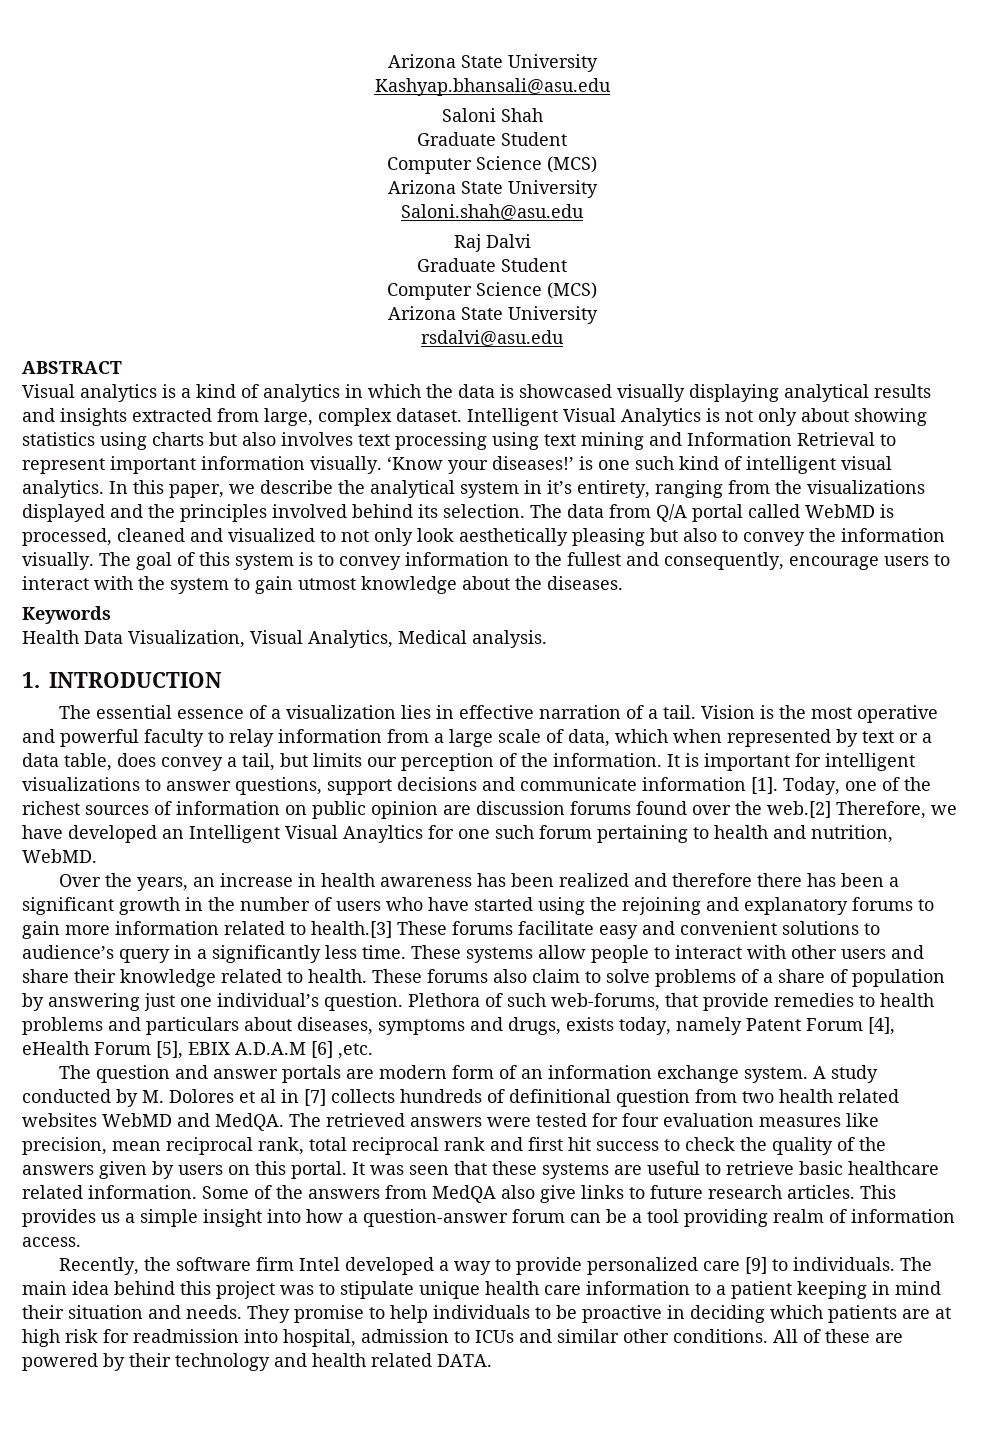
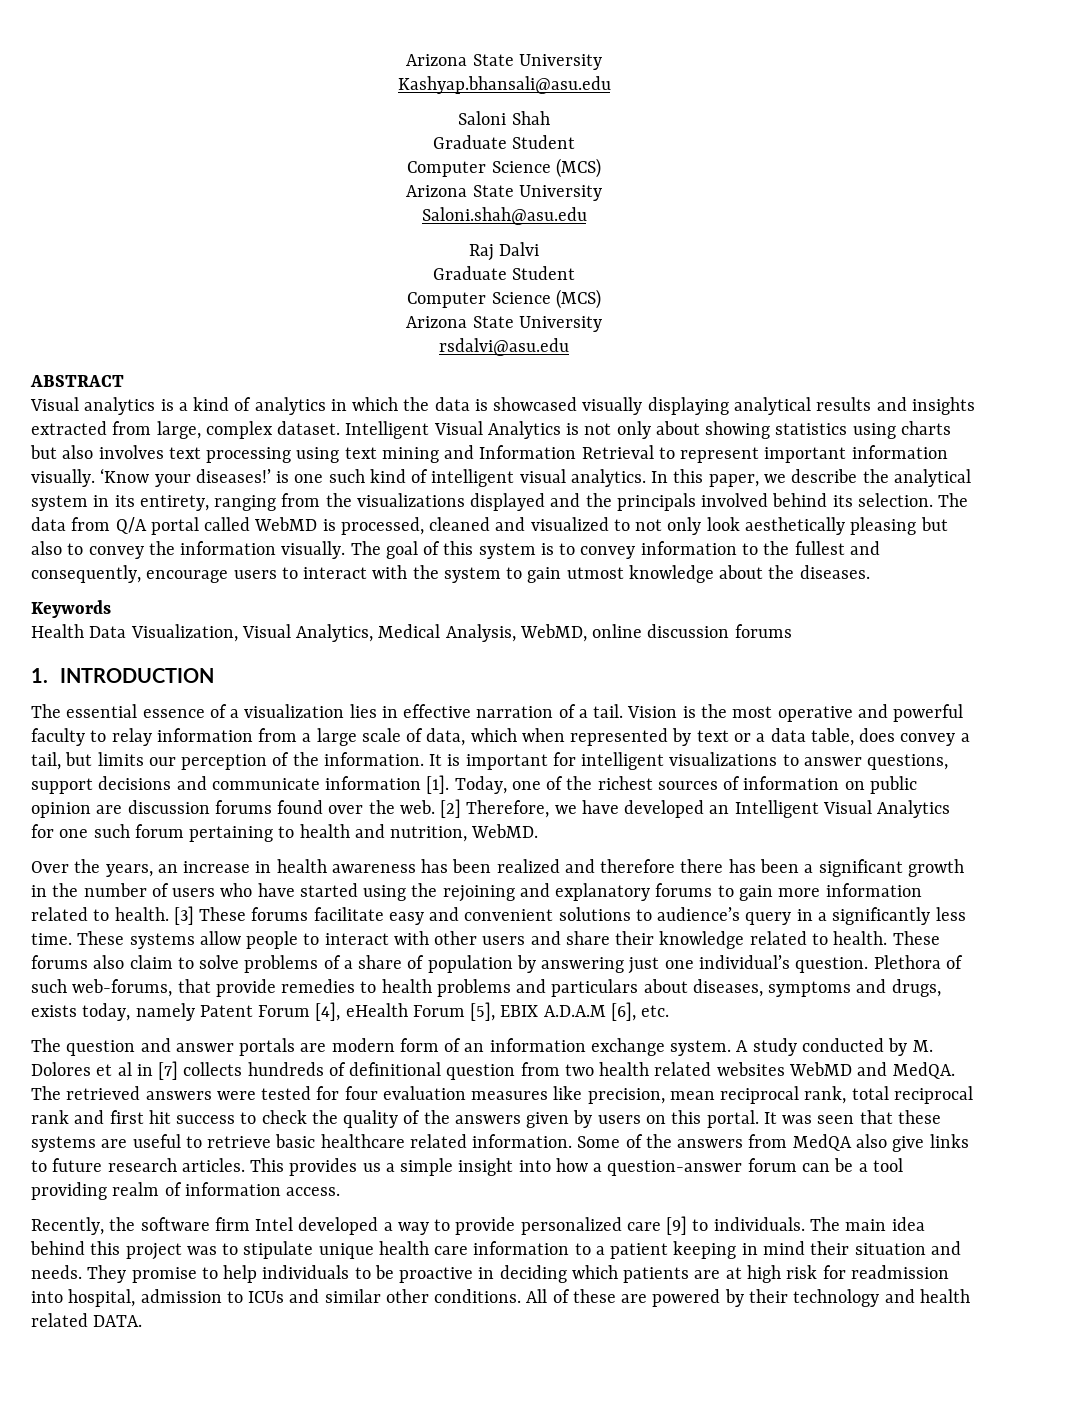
[547,480,572,494] it’s -> [114,495,135,507] its
[180,504,267,522] principles -> [616,493,696,511] principals
[472,630,547,648] analysis. -> [445,624,792,642] Analysis, WebMD, online discussion forums
[767,801,831,818] web.[2] -> [399,799,462,818] web. [2]
[343,825,423,843] Anayltics -> [877,800,951,818] Analytics
[311,921,392,938] health.[3] -> [114,906,194,925] health. [3]
[311,1041,373,1059] [6] ,etc. -> [610,1002,670,1021] [6], etc.

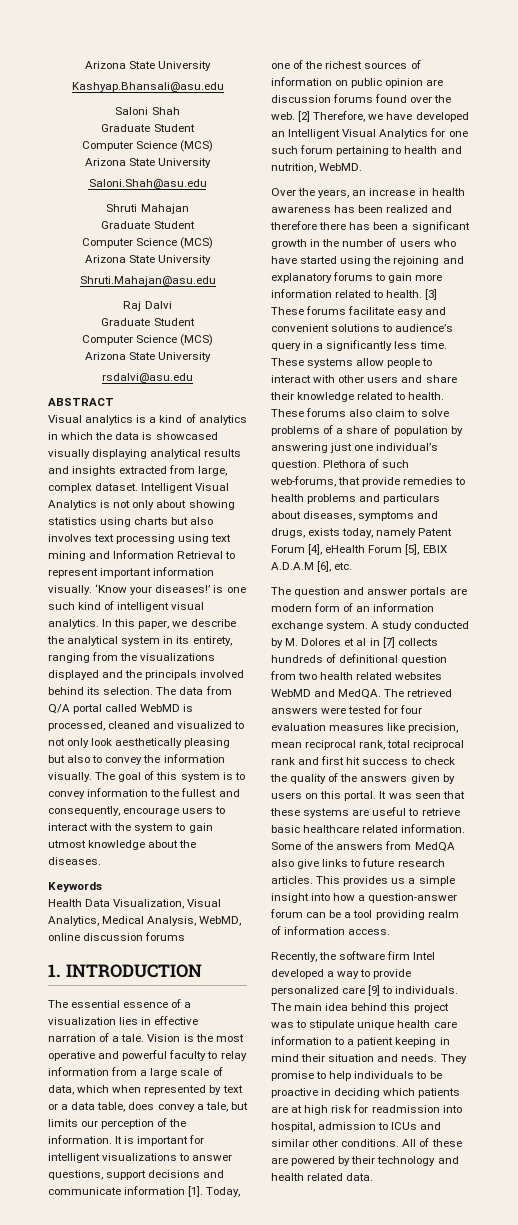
[406,54,602,70] [397,76,611,94] Arizona State University // Kashyap.bhansali@asu.edu -> [84,61,212,71] [71,82,224,92] Arizona State University // Kashyap.Bhansali@asu.edu
[421,207,587,225] Saloni.shah@asu.edu -> [88,179,207,189] [106,204,189,214] [101,221,195,229] [81,237,214,249] [84,255,212,265] [79,276,216,286] Saloni.Shah@asu.edu // Shruti Mahajan // Graduate Student // Computer Science (MCS) // Arizona State University // Shruti.Mahajan@asu.edu
[593,704,624,718] tail. -> [121,1034,145,1042] tale.
[31,752,61,770] tail, -> [205,1102,228,1112] tale,
[93,1315,143,1327] DATA. -> [346,1173,374,1181] data.

